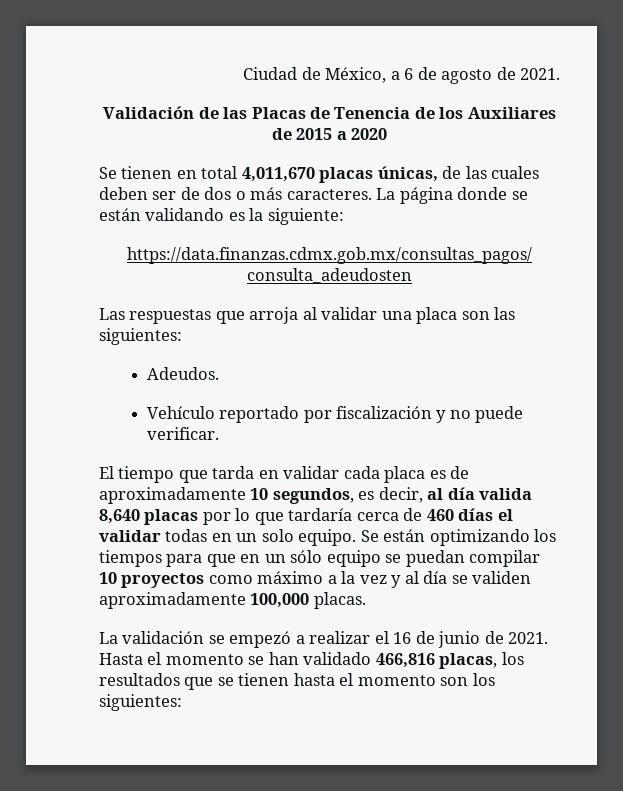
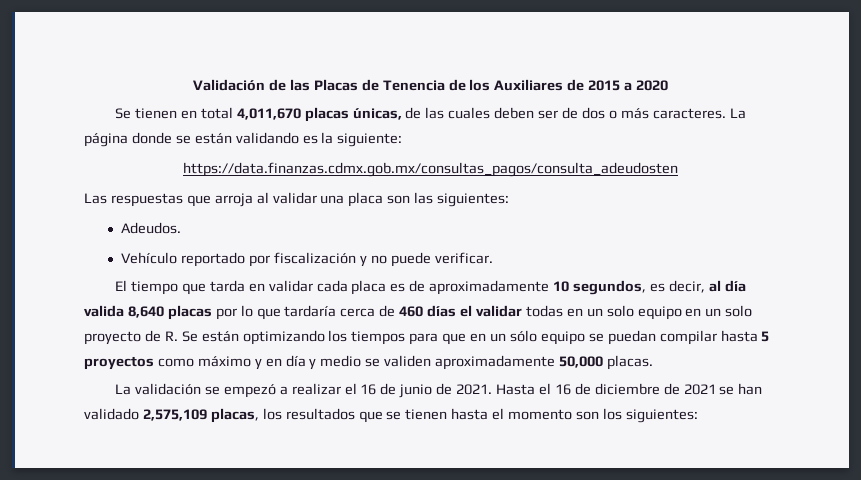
[243,67,560,84] Ciudad de México, a 6 de agosto de 2021. // -> (193, 85) none
[298,529,357,546] equipo. -> [637,305,753,320] [84,330,178,345] equipo en un solo proyecto de R.
[99,572,117,584] 10 -> [720,330,770,342] hasta 5
[327,571,448,588] a la vez y al día -> [254,355,362,370] y en día y medio
[250,593,310,608] 100,000 -> [559,356,604,368] 50,000
[165,654,244,665] momento -> [554,383,716,395] 16 de diciembre de 2021
[375,653,435,668] 466,816 -> [142,409,207,421] 2,575,109

